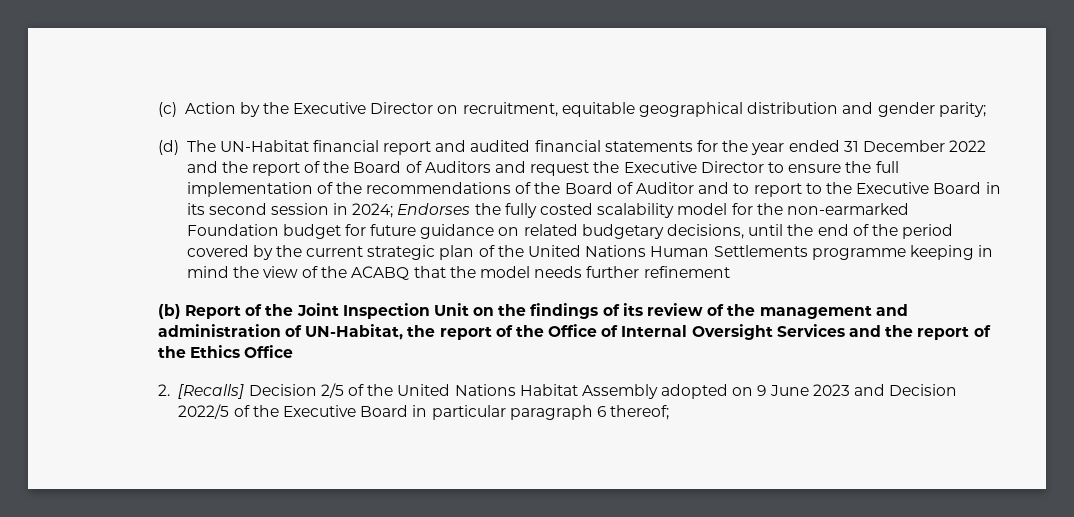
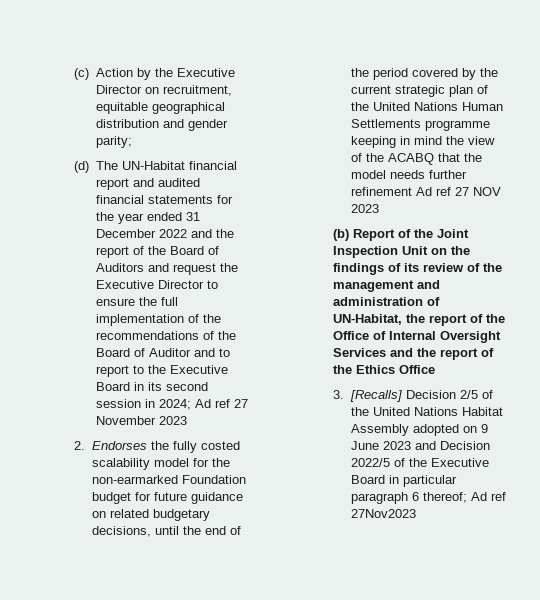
(394, 210) none -> [194,399,248,408] [95,416,187,425] [74,441,86,450] Ad ref 27 November 2023 // 2.
(730, 272) none -> [415,187,501,196] [350,204,379,213] Ad ref 27 NOV 2023
[157,384,170,396] 2. -> [333,390,345,399] 3.
(670, 412) none -> [470,492,506,501] [350,509,416,518] Ad ref 27Nov2023

